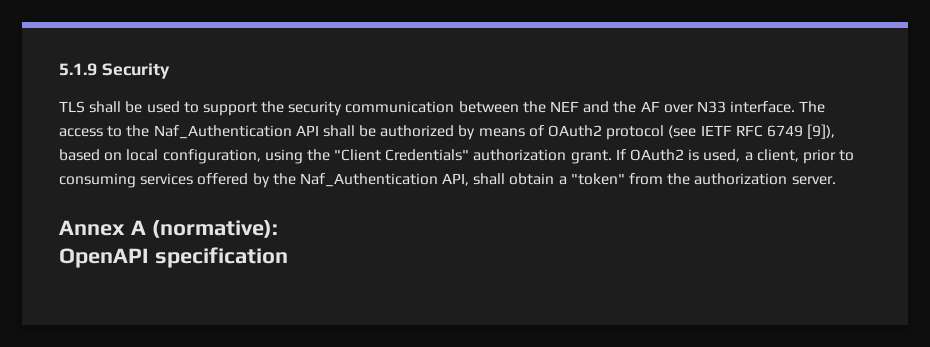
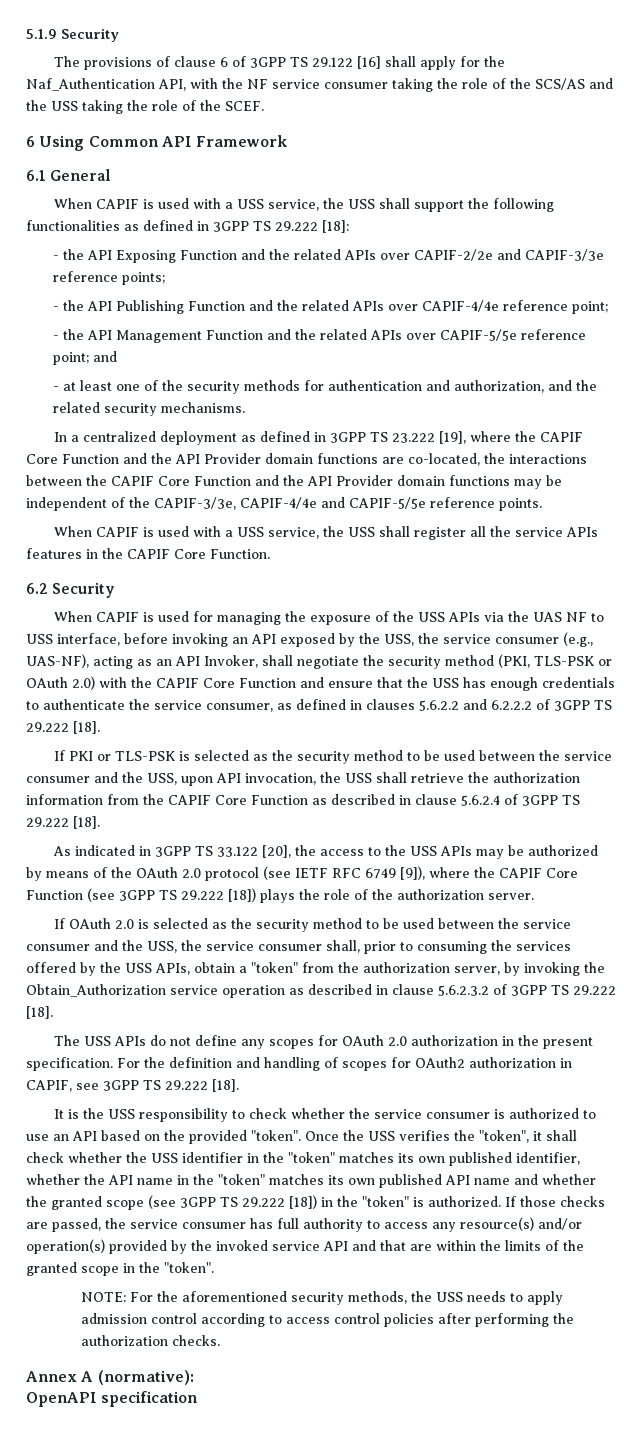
[59,101,826,116] [59,125,355,139] TLS shall be used to support the security communication between the NEF and the AF over N33 interface. The access to the Naf_Authentication API shall -> [54,56,506,70] [26,78,613,92] [26,100,264,114] [26,135,288,151] [26,169,112,181] [54,198,555,212] [26,220,349,233] [53,249,605,263] [53,271,166,285] [53,300,609,314] [53,329,587,343] [53,351,118,365] [53,380,598,394] [53,402,246,416] [54,431,584,445] [26,453,587,466] [26,475,562,489] [26,497,542,511] [54,526,599,540] [26,548,270,559] [26,582,116,598] [54,611,605,625] [26,632,593,647] [26,654,612,669] [26,676,615,691] [26,699,612,712] [26,721,100,734] [54,750,613,764] [26,772,580,786] [26,794,580,806] [26,816,100,829] [53,845,505,859] The provisions of clause 6 of 3GPP TS 29.122 [16] shall apply for the Naf_Authentication API, with the NF service consumer taking the role of the SCS/AS and the USS taking the role of the SCEF. // 6 Using Common API Framework // 6.1 General // When CAPIF is used with a USS service, the USS shall support the following functionalities as defined in 3GPP TS 29.222 [18]: // - the API Exposing Function and the related APIs over CAPIF-2/2e and CAPIF-3/3e reference points; // - the API Publishing Function and the related APIs over CAPIF-4/4e reference point; // - the API Management Function and the related APIs over CAPIF-5/5e reference point; and // - at least one of the security methods for authentication and authorization, and the related security mechanisms. // In a centralized deployment as defined in 3GPP TS 23.222 [19], where the CAPIF Core Function and the API Provider domain functions are co-located, the interactions between the CAPIF Core Function and the API Provider domain functions may be independent of the CAPIF-3/3e, CAPIF-4/4e and CAPIF-5/5e reference points. // When CAPIF is used with a USS service, the USS shall register all the service APIs features in the CAPIF Core Function. // 6.2 Security // When CAPIF is used for managing the exposure of the USS APIs via the UAS NF to USS interface, before invoking an API exposed by the USS, the service consumer (e.g., UAS-NF), acting as an API Invoker, shall negotiate the security method (PKI, TLS-PSK or OAuth 2.0) with the CAPIF Core Function and ensure that the USS has enough credentials to authenticate the service consumer, as defined in clauses 5.6.2.2 and 6.2.2.2 of 3GPP TS 29.222 [18]. // If PKI or TLS-PSK is selected as the security method to be used between the service consumer and the USS, upon API invocation, the USS shall retrieve the authorization information from the CAPIF Core Function as described in clause 5.6.2.4 of 3GPP TS 29.222 [18]. // As indicated in 3GPP TS 33.122 [20], the access to the USS APIs may
[548,125,603,137] OAuth2 -> [111,867,201,878] the OAuth 2.0
[59,149,799,164] based on local configuration, using the "Client Credentials" authorization grant. If OAuth2 is used, a client, -> [429,867,578,878] [26,888,534,903] [54,918,572,932] [26,940,360,953] where the CAPIF Core Function (see 3GPP TS 29.222 [18]) plays the role of the authorization server. // If OAuth 2.0 is selected as the security method to be used between the service consumer and the USS, the service consumer shall,
(136, 180) none -> [491,940,512,951] the
[299,173,506,187] Naf_Authentication API, shall -> [125,963,190,975] USS APIs,
[791,176,836,185] server. -> [454,962,605,976] [26,984,616,998] [26,1006,53,1019] [54,1035,594,1049] [26,1057,572,1071] [26,1079,239,1092] [54,1108,597,1122] [26,1130,577,1144] [26,1152,580,1166] [26,1174,596,1188] [26,1195,605,1210] [26,1217,582,1232] [26,1239,584,1254] [26,1262,214,1276] [80,1291,563,1305] [80,1313,574,1327] [80,1335,220,1346] server, by invoking the Obtain_Authorization service operation as described in clause 5.6.2.3.2 of 3GPP TS 29.222 [18]. // The USS APIs do not define any scopes for OAuth 2.0 authorization in the present specification. For the definition and handling of scopes for OAuth2 authorization in CAPIF, see 3GPP TS 29.222 [18]. // It is the USS responsibility to check whether the service consumer is authorized to use an API based on the provided "token". Once the USS verifies the "token", it shall check whether the USS identifier in the "token" matches its own published identifier, whether the API name in the "token" matches its own published API name and whether the granted scope (see 3GPP TS 29.222 [18]) in the "token" is authorized. If those checks are passed, the service consumer has full authority to access any resource(s) and/or operation(s) provided by the invoked service API and that are within the limits of the granted scope in the "token". // NOTE: For the aforementioned security methods, the USS needs to apply admission control according to access control policies after performing the authorization checks.

